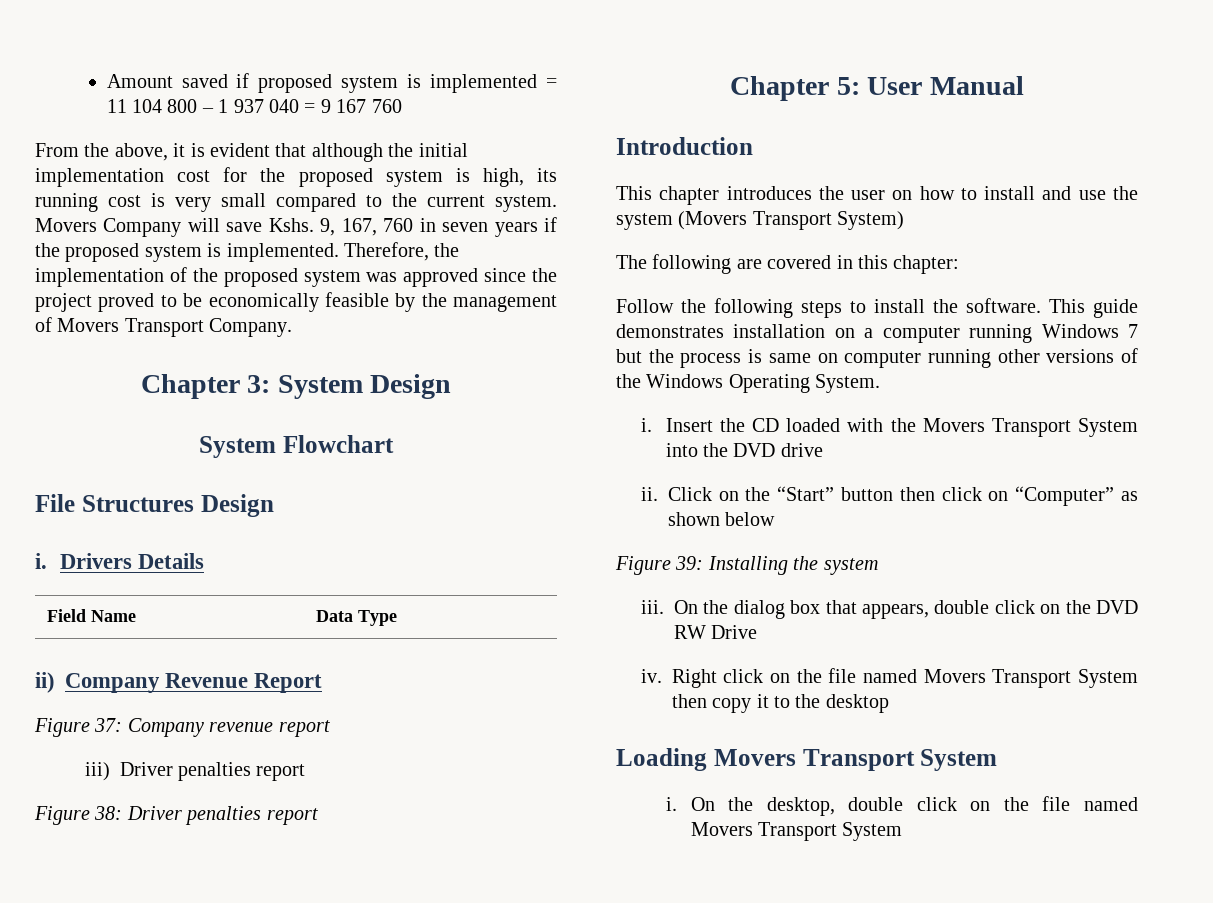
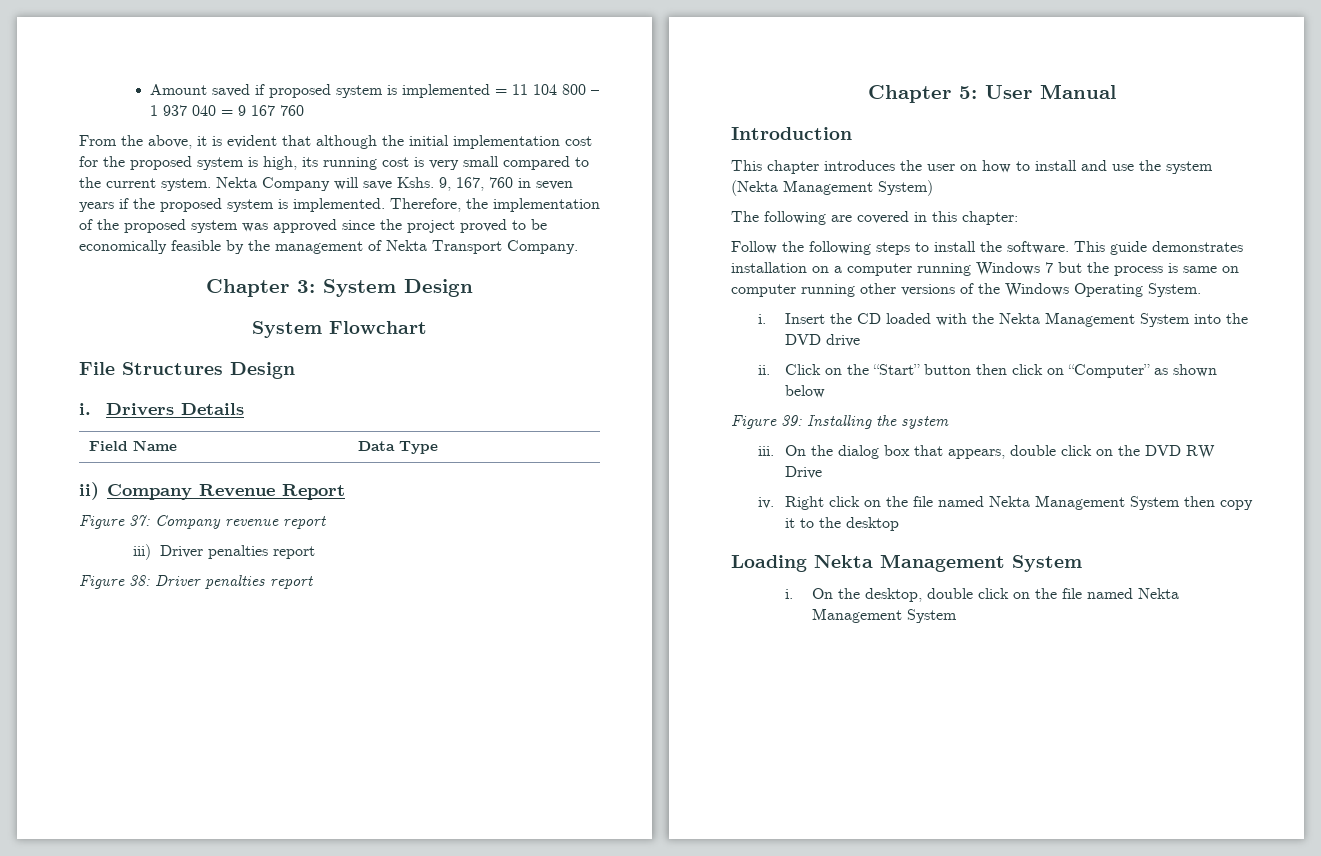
[35,218,97,232] Movers -> [216,177,257,188] Nekta
[57,318,120,332] Movers -> [386,240,427,251] Nekta
[678,211,832,230] (Movers Transport -> [731,180,873,196] (Nekta Management
[922,418,1071,437] Movers Transport -> [998,312,1135,327] Nekta Management
[923,669,1072,688] Movers Transport -> [988,495,1125,510] Nekta Management
[713,749,915,771] Movers Transport -> [814,554,1005,572] Nekta Management
[690,822,837,841] Movers Transport -> [1137,588,1179,599] [811,608,902,623] Nekta Management

